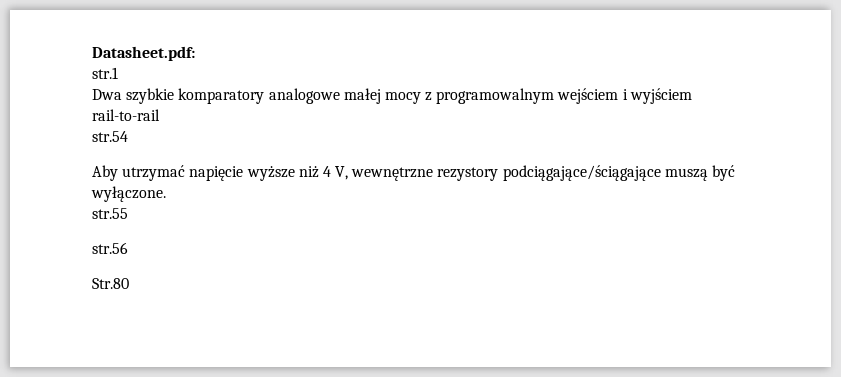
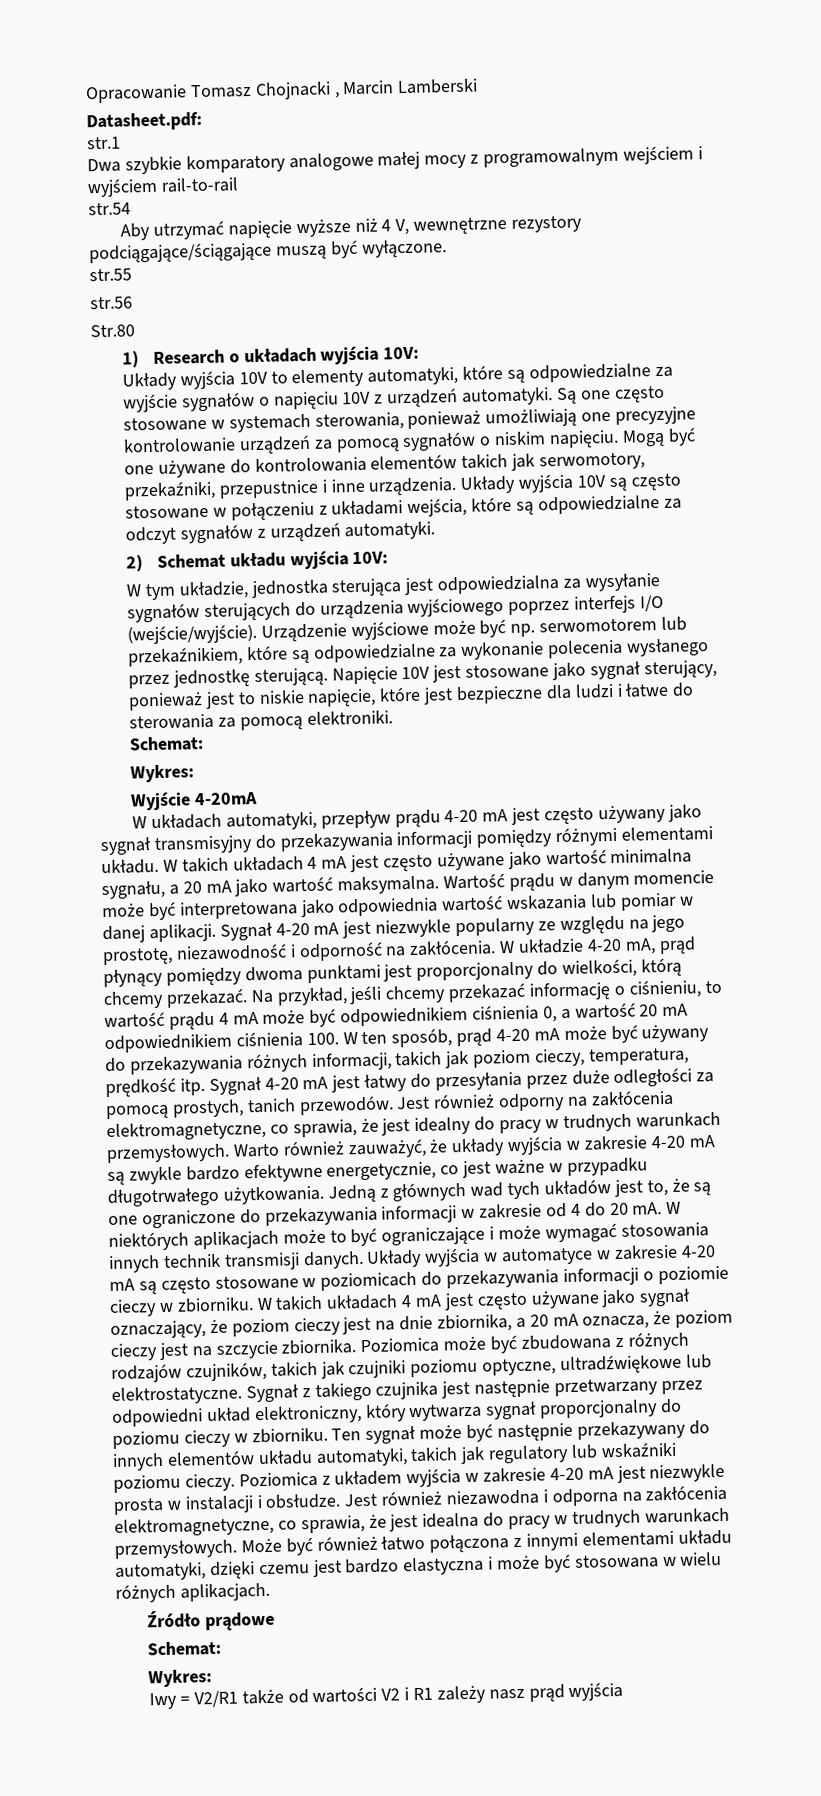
(92, 53) none -> [85,78,479,104] Opracowanie Tomasz Chojnacki , Marcin Lamberski //
(129, 283) none -> [121,345,420,368] [121,363,673,391] [122,385,665,413] [122,406,696,433] [122,427,696,455] [123,452,645,478] [123,473,681,501] [124,495,682,521] [124,521,436,545] [125,550,389,572] [125,573,660,601] [126,594,664,623] [126,616,687,645] [127,638,709,667] [127,659,717,689] [127,682,695,711] [128,710,393,731] [128,736,204,752] [129,764,194,783] [129,791,258,811] [132,804,702,831] [100,826,714,856] [101,848,693,875] [101,869,715,900] [102,892,694,921] [102,914,686,944] [102,936,696,966] [103,957,682,988] [103,979,722,1010] [104,1002,689,1030] [104,1024,710,1054] [105,1047,689,1075] [105,1067,715,1098] [106,1089,674,1120] [106,1111,721,1142] [106,1135,715,1164] [107,1157,648,1186] [107,1178,712,1208] [108,1201,682,1229] [108,1222,709,1252] [109,1244,716,1274] [109,1265,729,1295] [109,1288,692,1318] [110,1309,734,1339] [110,1331,689,1361] [111,1353,712,1383] [111,1378,703,1405] [112,1398,683,1427] [112,1420,710,1449] [112,1441,677,1471] [113,1463,726,1493] [113,1484,728,1515] [114,1507,730,1537] [114,1529,732,1559] [115,1551,723,1581] [115,1582,270,1603] [146,1610,275,1632] [146,1640,221,1657] [147,1669,212,1688] [149,1681,624,1710] // 1) Research o układach wyjścia 10V: // Układy wyjścia 10V to elementy automatyki, które są odpowiedzialne za wyjście sygnałów o napięciu 10V z urządzeń automatyki. Są one często stosowane w systemach sterowania, ponieważ umożliwiają one precyzyjne kontrolowanie urządzeń za pomocą sygnałów o niskim napięciu. Mogą być one używane do kontrolowania elementów takich jak serwomotory, przekaźniki, przepustnice i inne urządzenia. Układy wyjścia 10V są często stosowane w połączeniu z układami wejścia, które są odpowiedzialne za odczyt sygnałów z urządzeń automatyki. // 2) Schemat układu wyjścia 10V: // W tym układzie, jednostka sterująca jest odpowiedzialna za wysyłanie sygnałów sterujących do urządzenia wyjściowego poprzez interfejs I/O (wejście/wyjście). Urządzenie wyjściowe może być np. serwomotorem lub przekaźnikiem, które są odpowiedzialne za wykonanie polecenia wysłanego przez jednostkę sterującą. Napięcie 10V jest stosowane jako sygnał sterujący, ponieważ jest to niskie napięcie, które jest bezpieczne dla ludzi i łatwe do sterowania za pomocą elektroniki. // Schemat: // Wykres: // Wyjście 4-20mA // W układach automatyki, przepływ prądu 4-20 mA jest często używany jako sygnał transmisyjny do przekazywania informacji pomiędzy różnymi elementami układu. W takich układach 4 mA jest często używane jako wartość minimalna sygnału, a 20 mA jako wartość maksymalna. Wartość prądu w danym momencie może być interpretowana jako odpowiednia wartość wskazania lub pomiar w danej aplikacji. Sygnał 4-20 mA jest niezwykle popularny ze względu na jego prostotę, niezawodność i odporność na zakłócenia. W układzie 4-20 mA, prąd płynący pomiędzy dwoma punktami jest proporcjonalny do wielkości, którą chcemy przekazać. Na przykład, jeśli chcemy przekazać informację o ciśnieniu, to wartość prądu 4 mA może być odpowiednikiem ciśnienia 0, a wartość 20 mA odpowiednikiem ciśnienia 100. W ten sposób, prąd 4-20 mA może być używany do przekazywania różnych informacji, takich jak poziom cieczy, temperatura, prędkość itp. Sygnał 4-20 mA jest łatwy do przesyłania przez duże odległości za pomocą prostych, tanich przewodów. Jest również odporny na zakłócenia elektromagnetyczne, co sprawia, że jest idealny do pracy w trudnych warunkach przemysłowych. Warto również zauważyć, że układy wyjścia w zakresie 4-20 mA są zwykle bardzo efektywne energetycznie, co jest ważne w przypadku długotrwałego użytkowania. Jedną z głównych wad tych układów jest to, że są one ograniczone do przekazywania informacji w zakresie od 4 do 20 mA. W niektórych aplikacjach może to być ograniczające i może wymagać stosowania innych technik transmisji danych. Układy wyjścia w automatyce w zakresie 4-20 mA są często stosowane w poziomicach do przekazywania informacji o poziomie cieczy w zbiorniku. W takich układach 4 mA jest często używane jako sygnał oznaczający, że poziom cieczy jest na dnie zbiornika, a 20 mA oznacza, że poziom cieczy jest na szczycie zbiornika. Poziomica może być zbudowana z różnych rodzajów czujników, takich jak czujniki poziomu optyczne, ultradźwiękowe lub elektrostatyczne. Sygnał z takiego czujnika jest następnie przetwarzany przez odpowiedni układ elektroniczny, który wytwarza sygnał proporcjonalny do poziomu cieczy w zbiorniku. Ten sygnał może być następnie przekazywany do innych elementów układu automatyki, takich jak regulatory lub wskaźniki poziomu cieczy. Poziomica z układem wyjścia w zakresie 4-20 mA jest niezwykle prosta w instalacji i obsłudze. Jest również niezawodna i odporna na zakłócenia elektromagnetyczne, co sprawia, że jest idealna do pracy w trudnych warunkach przemysłowych. Może być również łatwo połączona z innymi elementami układu automatyki, dzięki czemu jest bardzo elastyczna i może być stosowana w wielu różnych aplikacjach. // Źródło prądowe // Schemat: // Wykres: // Iwy = V2/R1 także od wartości V2 i R1 zależy nasz prąd wyjścia

